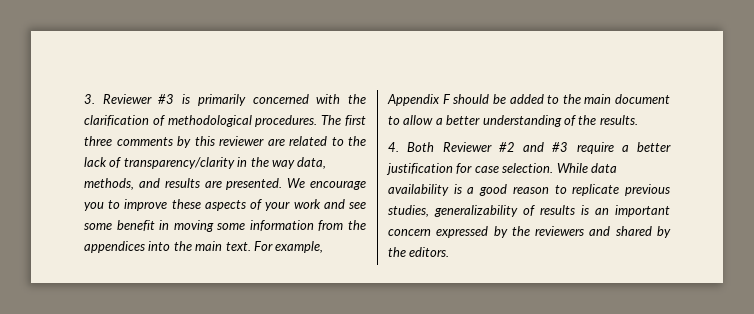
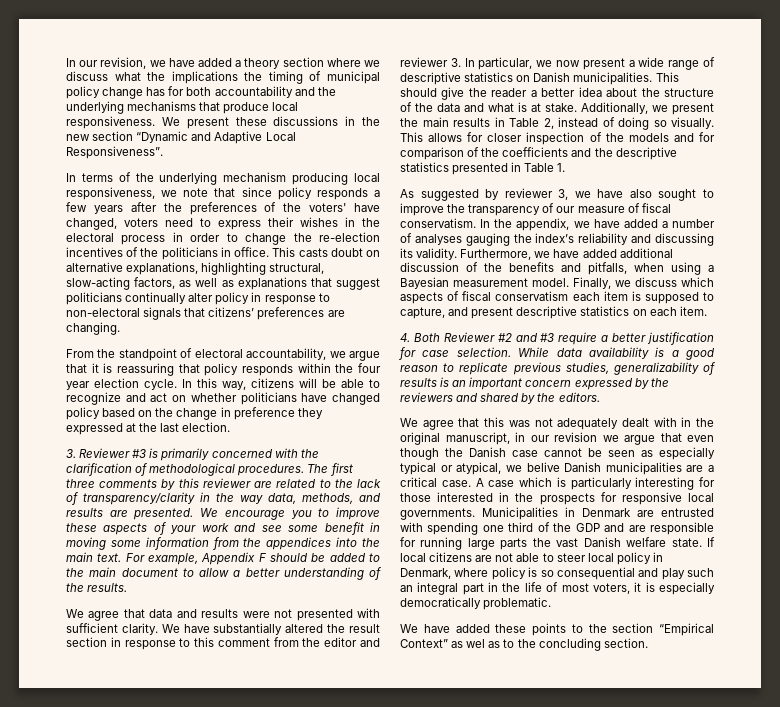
(84, 99) none -> [66,57,380,69] [66,71,380,84] [66,86,336,99] [66,101,299,114] [66,116,380,129] [66,131,296,144] [66,146,163,159] [66,172,380,185] [66,187,380,200] [66,202,380,215] [66,217,380,230] [66,232,380,245] [66,247,381,260] [66,262,325,275] [66,277,380,290] [66,292,330,305] [66,307,345,320] [66,322,120,335] [66,348,380,361] [66,363,381,376] [66,378,380,390] [66,392,380,405] [66,407,323,420] [66,422,231,435] In our revision, we have added a theory section where we discuss what the implications the timing of municipal policy change has for both accountability and the underlying mechanisms that produce local responsiveness. We present these discussions in the new section “Dynamic and Adaptive Local Responsiveness”. // In terms of the underlying mechanism producing local responsiveness, we note that since policy responds a few years after the preferences of the voters' have changed, voters need to express their wishes in the electoral process in order to change the re-election incentives of the politicians in office. This casts doubt on alternative explanations, highlighting structural, slow-acting factors, as well as explanations that suggest politicians continually alter policy in response to non-electoral signals that citizens’ preferences are changing. // From the standpoint of electoral accountability, we argue that it is reassuring that policy responds within the four year election cycle. In this way, citizens will be able to recognize and act on whether politicians have changed policy based on the change in preference they expressed at the last election. //
(638, 120) none -> [66,608,381,621] [66,623,380,635] [66,637,380,650] [400,57,715,70] [400,72,679,85] [400,87,714,100] [400,102,714,115] [400,117,714,130] [400,132,715,145] [400,147,677,160] [400,162,566,175] [400,188,714,201] [400,203,671,216] [400,218,715,231] [400,233,714,246] [400,248,673,260] [400,262,714,275] [400,277,714,289] [400,291,714,304] [400,306,707,319] // We agree that data and results were not presented with sufficient clarity. We have substantially altered the result section in response to this comment from the editor and reviewer 3. In particular, we now present a wide range of descriptive statistics on Danish municipalities. This should give the reader a better idea about the structure of the data and what is at stake. Additionally, we present the main results in Table 2, instead of doing so visually. This allows for closer inspection of the models and for comparison of the coefficients and the descriptive statistics presented in Table 1. // As suggested by reviewer 3, we have also sought to improve the transparency of our measure of fiscal conservatism. In the appendix, we have added a number of analyses gauging the index’s reliability and discussing its validity. Furthermore, we have added additional discussion of the benefits and pitfalls, when using a Bayesian measurement model. Finally, we discuss which aspects of fiscal conservatism each item is supposed to capture, and present descriptive statistics on each item.
(450, 252) none -> [400,417,714,430] [400,432,714,445] [400,447,715,460] [400,462,714,475] [400,477,715,490] [400,492,714,505] [400,507,714,520] [400,522,714,535] [400,537,715,550] [400,552,663,565] [400,567,714,580] [400,582,715,595] [400,597,552,610] [400,623,714,636] [400,638,648,651] // We agree that this was not adequately dealt with in the original manuscript, in our revision we argue that even though the Danish case cannot be seen as especially typical or atypical, we belive Danish municipalities are a critical case. A case which is particularly interesting for those interested in the prospects for responsive local governments. Municipalities in Denmark are entrusted with spending one third of the GDP and are responsible for running large parts the vast Danish welfare state. If local citizens are not able to steer local policy in Denmark, where policy is so consequential and play such an integral part in the life of most voters, it is especially democratically problematic. // We have added these points to the section “Empirical Context” as wel as to the concluding section.

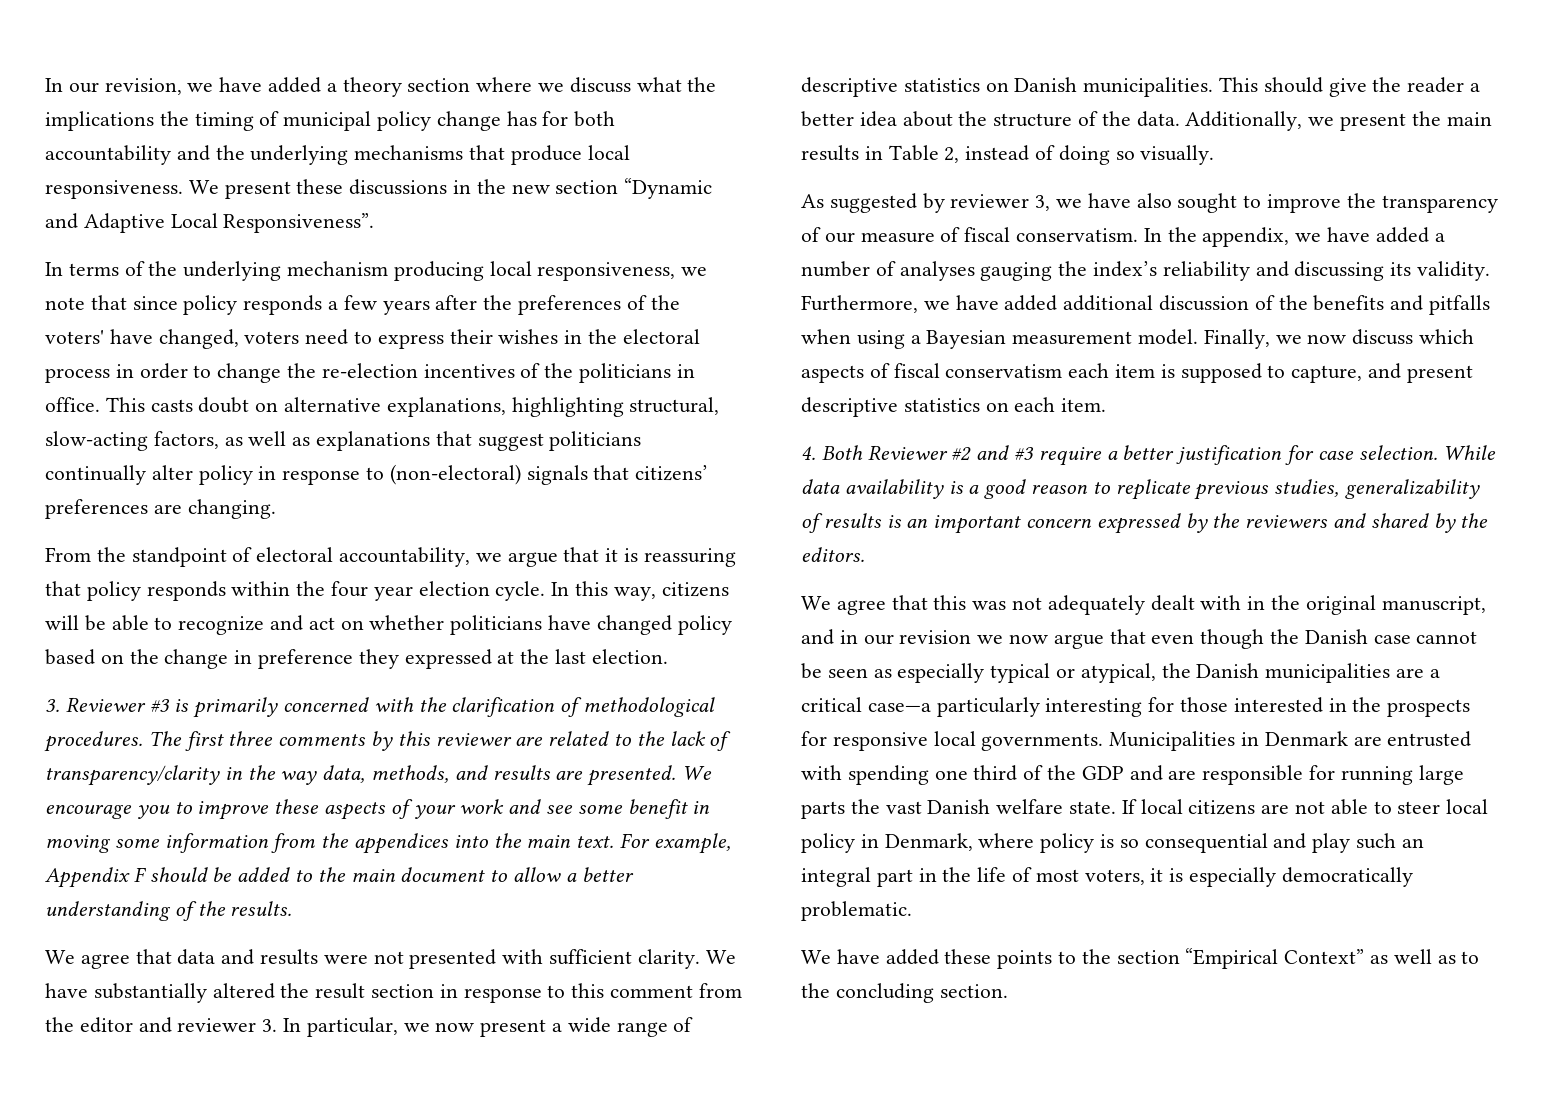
[66,308,140,317] non-electoral -> [389,464,521,485] (non-electoral)
[437,102,577,112] data and what is at stake. -> [1136,111,1180,127] data.
[400,132,715,145] [400,147,677,160] [400,162,566,175] This allows for closer inspection of the models and for comparison of the coefficients and the descriptive statistics presented in Table 1. -> (1215, 155) none
[588,262,627,275] pitfalls, -> [1429,295,1491,315] pitfalls
(631, 283) none -> [1307,334,1347,344] now
(510, 438) none -> [801,629,834,645] and
(619, 438) none -> [1009,634,1049,644] now
[505,462,560,472] we belive -> [1161,663,1191,678] the
[441,477,566,487] case. A case which is -> [867,703,931,712] case—a
[466,639,486,648] wel -> [1393,949,1432,964] well

